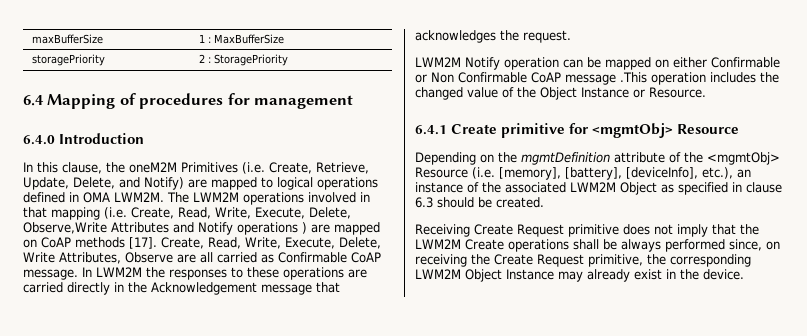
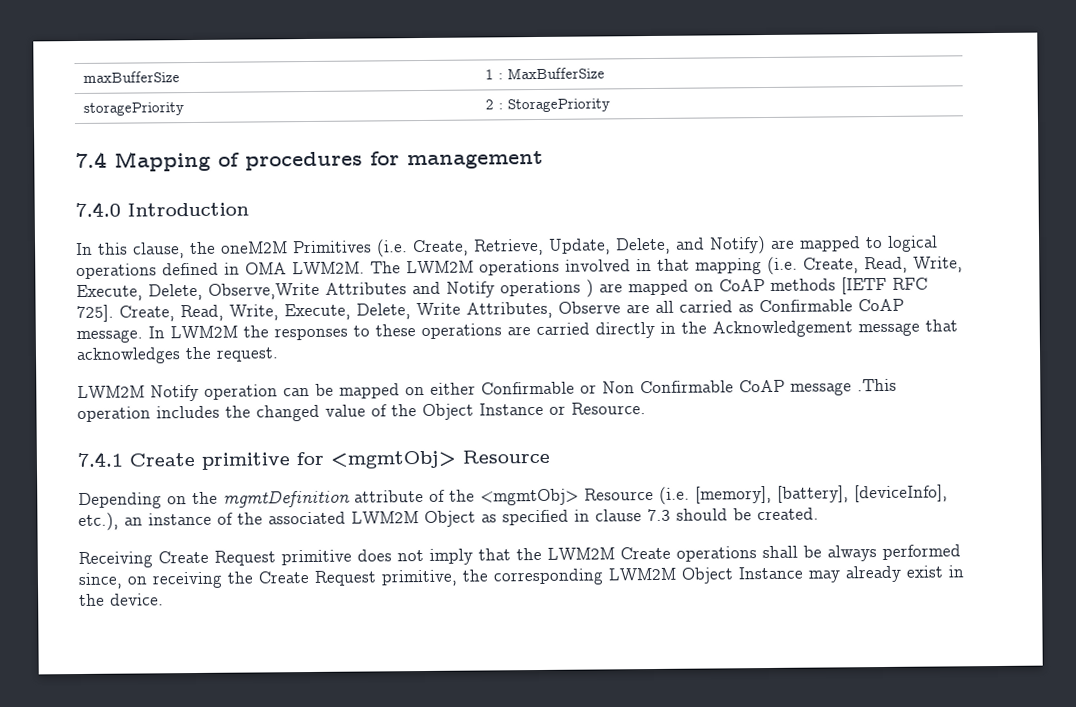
[23,95,44,106] 6.4 -> [75,151,107,169] 7.4
[23,135,55,145] 6.4.0 -> [75,201,121,218] 7.4.0
[129,237,157,249] [17]. -> [841,276,928,295] [76,304,114,323] [IETF RFC 725].
[415,125,447,135] 6.4.1 -> [77,451,123,468] 7.4.1
[415,197,433,208] 6.3 -> [647,508,671,522] 7.3

